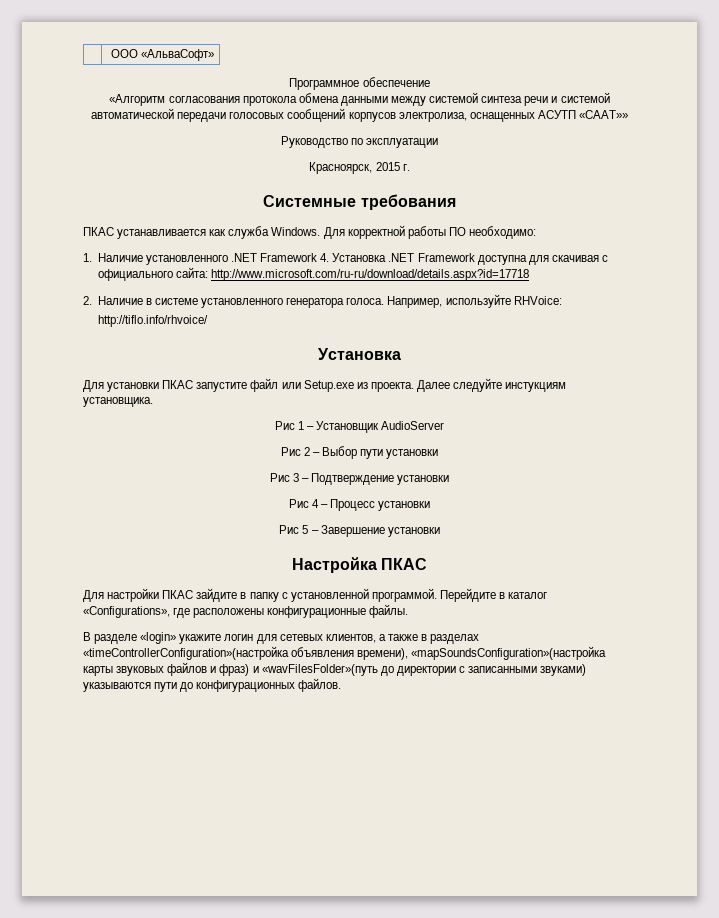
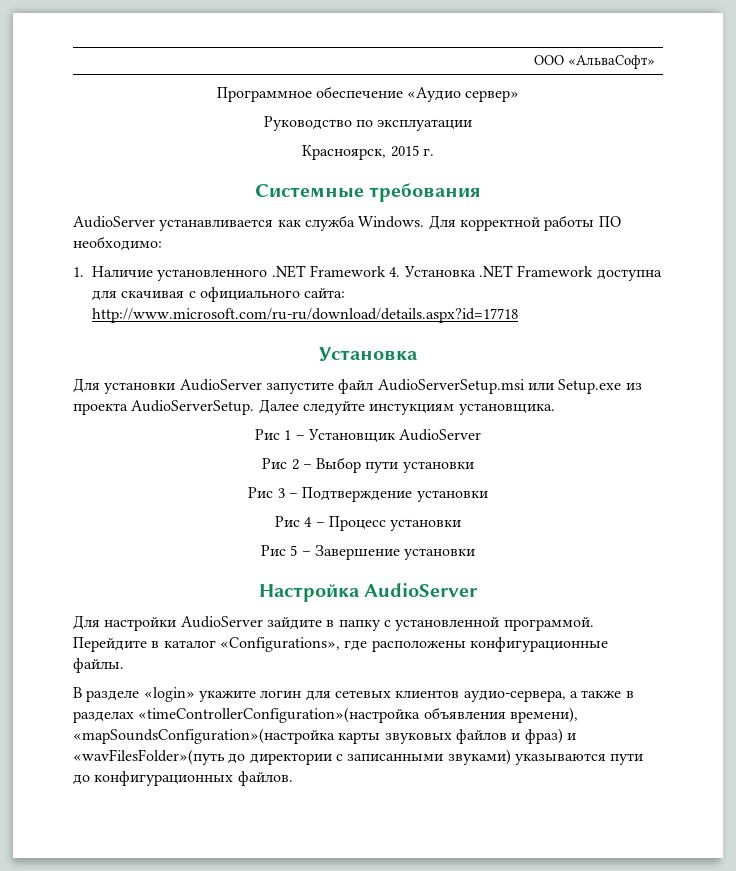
[109,92,610,106] [91,108,628,122] // «Алгоритм согласования протокола обмена данными между системой синтеза речи и системой автоматической передачи голосовых сообщений корпусов электролиза, оснащенных АСУТП «СААТ»» -> [407,87,520,102] «Аудио сервер»
[83,227,114,236] ПКАС -> [73,216,155,228] AudioServer
[83,294,562,308] [97,315,208,327] // 2. Наличие в системе установленного генератора голоса. Например, используйте RHVoice: // http://tiflo.info/rhvoice/ -> (518, 315) none
[162,380,194,389] ПКАС -> [179,379,262,391] AudioServer
(279, 385) none -> [377,379,525,394] AudioServerSetup.msi
[370,382,414,392] проекта. -> [73,400,255,415] проекта AudioServerSetup.
[381,558,428,570] ПКАС -> [364,583,479,597] AudioServer
[162,590,194,599] ПКАС -> [180,616,263,628] AudioServer
[325,634,376,643] клиентов, -> [395,690,566,702] клиентов аудио-сервера,

